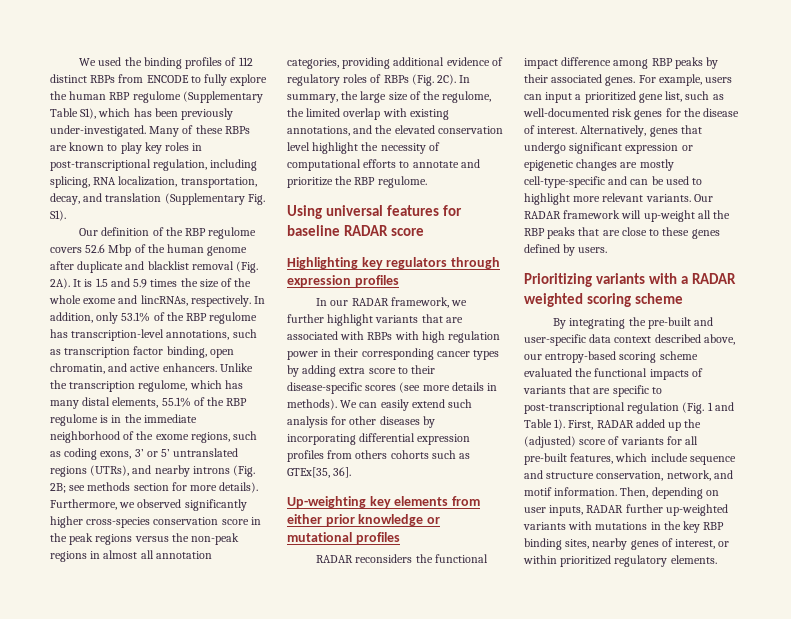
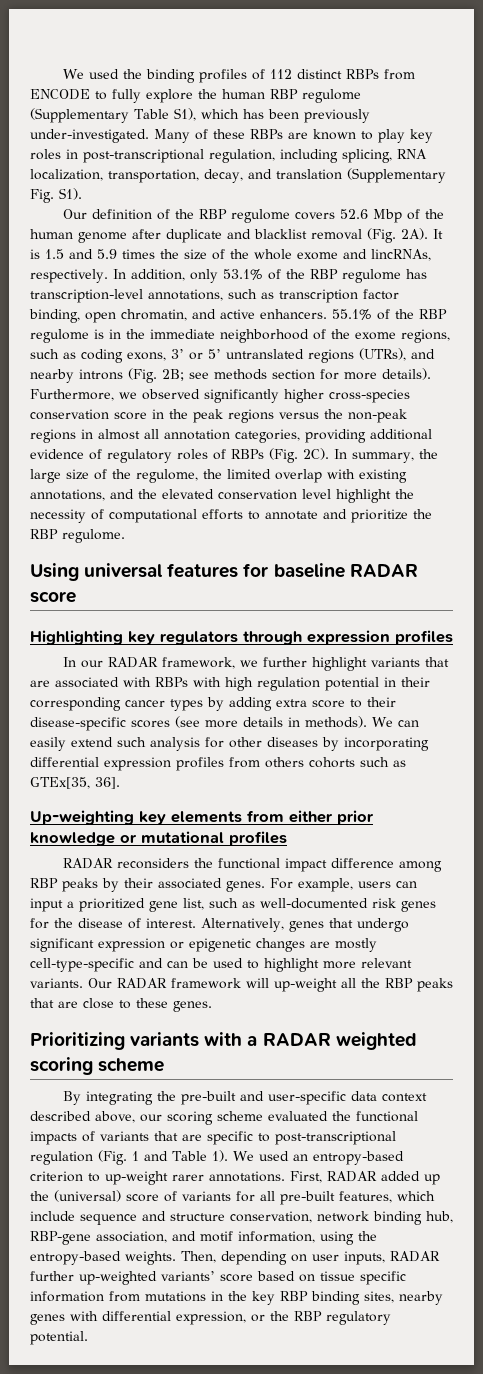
[219,363,253,372] [50,380,243,392] [50,397,159,409] Unlike the transcription regulome, which has many distal elements, -> (327, 314) none
[287,351,318,360] power -> [325,677,379,691] potential
[691,229,720,239] [524,244,608,256] genes defined by users. -> [173,1001,212,1012] genes.
[545,351,617,363] entropy-based -> (162, 1118) none
(566, 424) none -> [232,1151,404,1165] [30,1171,285,1185] We used an entropy-based criterion to up-weight rarer annotations.
[524,436,576,448] (adjusted) -> [54,1190,121,1202] (universal)
[666,470,733,481] [524,487,618,496] network, and motif information. -> [317,1211,453,1225] [30,1231,377,1245] [30,1251,176,1265] network binding hub, RBP-gene association, and motif information, using the entropy-based weights.
[523,521,593,530] variants with -> [161,1271,406,1285] [30,1291,140,1302] variants’ score based on tissue specific information from
[661,538,730,549] [523,555,717,567] of interest, or within prioritized regulatory elements. -> [70,1311,391,1325] [30,1331,88,1345] with differential expression, or the RBP regulatory potential.

